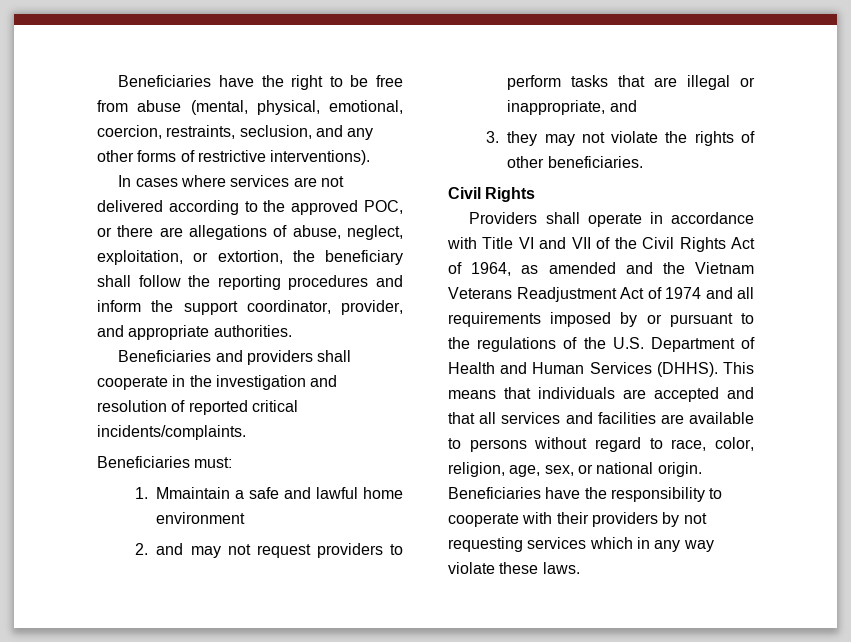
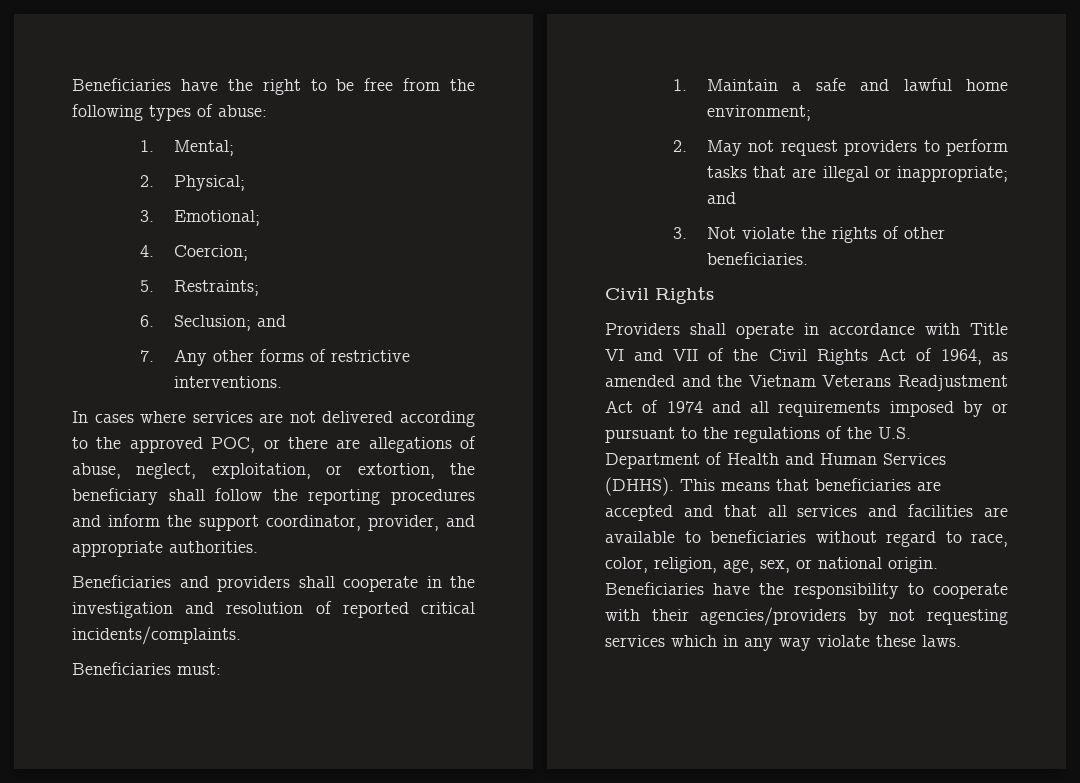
[137,100,403,115] [97,125,374,140] abuse (mental, physical, emotional, coercion, restraints, seclusion, and any -> [450,79,475,91] [72,104,267,121] [139,140,234,156] [139,175,245,191] [139,210,260,226] [139,245,248,261] [139,280,259,296] [139,315,286,331] [139,349,207,366] the following types of abuse: // 1. Mental; // 2. Physical; // 3. Emotional; // 4. Coercion; // 5. Restraints; // 6. Seclusion; and // 7. Any
[270,150,371,165] interventions). -> [173,376,282,388] interventions.
[156,487,231,499] Mmaintain -> [706,79,778,91] Maintain
[156,512,246,524] [135,543,221,558] environment // 2. and may -> [706,105,811,121] [672,140,742,156] environment; // 2. May
[507,100,606,115] inappropriate, -> [897,166,1008,182] inappropriate;
[507,131,605,146] they may not -> [706,227,736,239] Not
[538,387,615,399] individuals -> [815,478,911,491] beneficiaries
[469,439,527,452] persons -> [710,530,806,543] beneficiaries
[591,512,658,527] providers -> [700,607,847,626] agencies/providers

